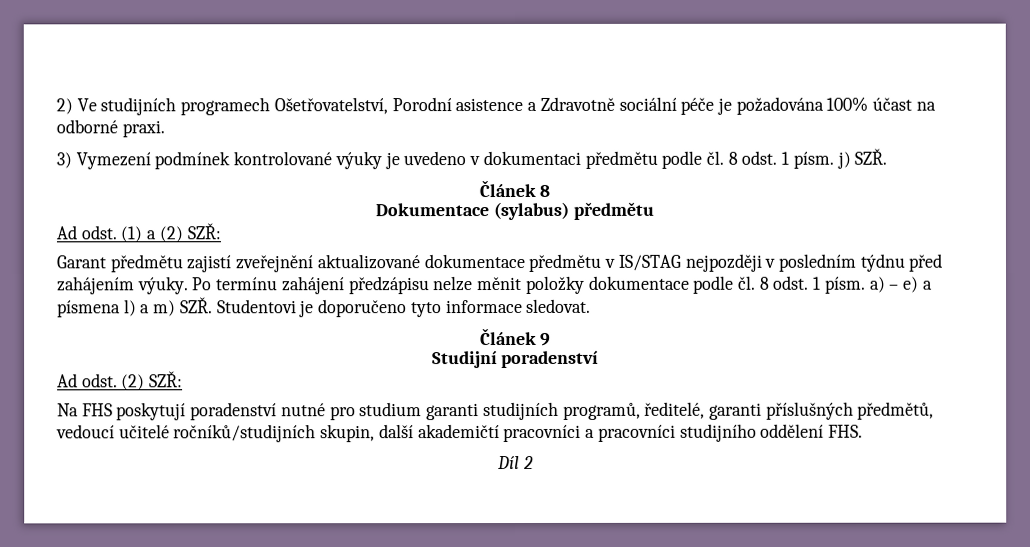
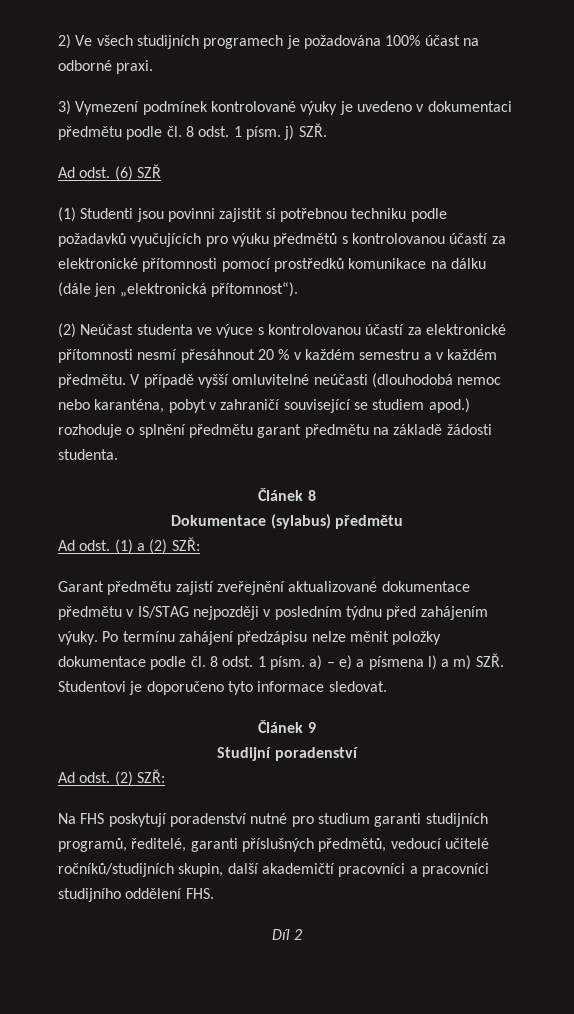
(97, 105) none -> [96,35,133,46] všech
[273,96,715,115] Ošetřovatelství, Porodní asistence a Zdravotně sociální péče -> (284, 42) none
(888, 156) none -> [58,164,161,181] [58,207,447,222] [58,233,506,247] [58,258,486,272] [58,282,298,297] [58,323,506,338] [58,349,498,363] [58,373,502,388] [58,398,470,413] [58,424,492,438] [58,449,118,460] // Ad odst. (6) SZŘ // (1) Studenti jsou povinni zajistit si potřebnou techniku podle požadavků vyučujících pro výuku předmětů s kontrolovanou účastí za elektronické přítomnosti pomocí prostředků komunikace na dálku (dále jen „elektronická přítomnost“). // (2) Neúčast studenta ve výuce s kontrolovanou účastí za elektronické přítomnosti nesmí přesáhnout 20 % v každém semestru a v každém předmětu. V případě vyšší omluvitelné neúčasti (dlouhodobá nemoc nebo karanténa, pobyt v zahraničí související se studiem apod.) rozhoduje o splnění předmětu garant předmětu na základě žádosti studenta.

